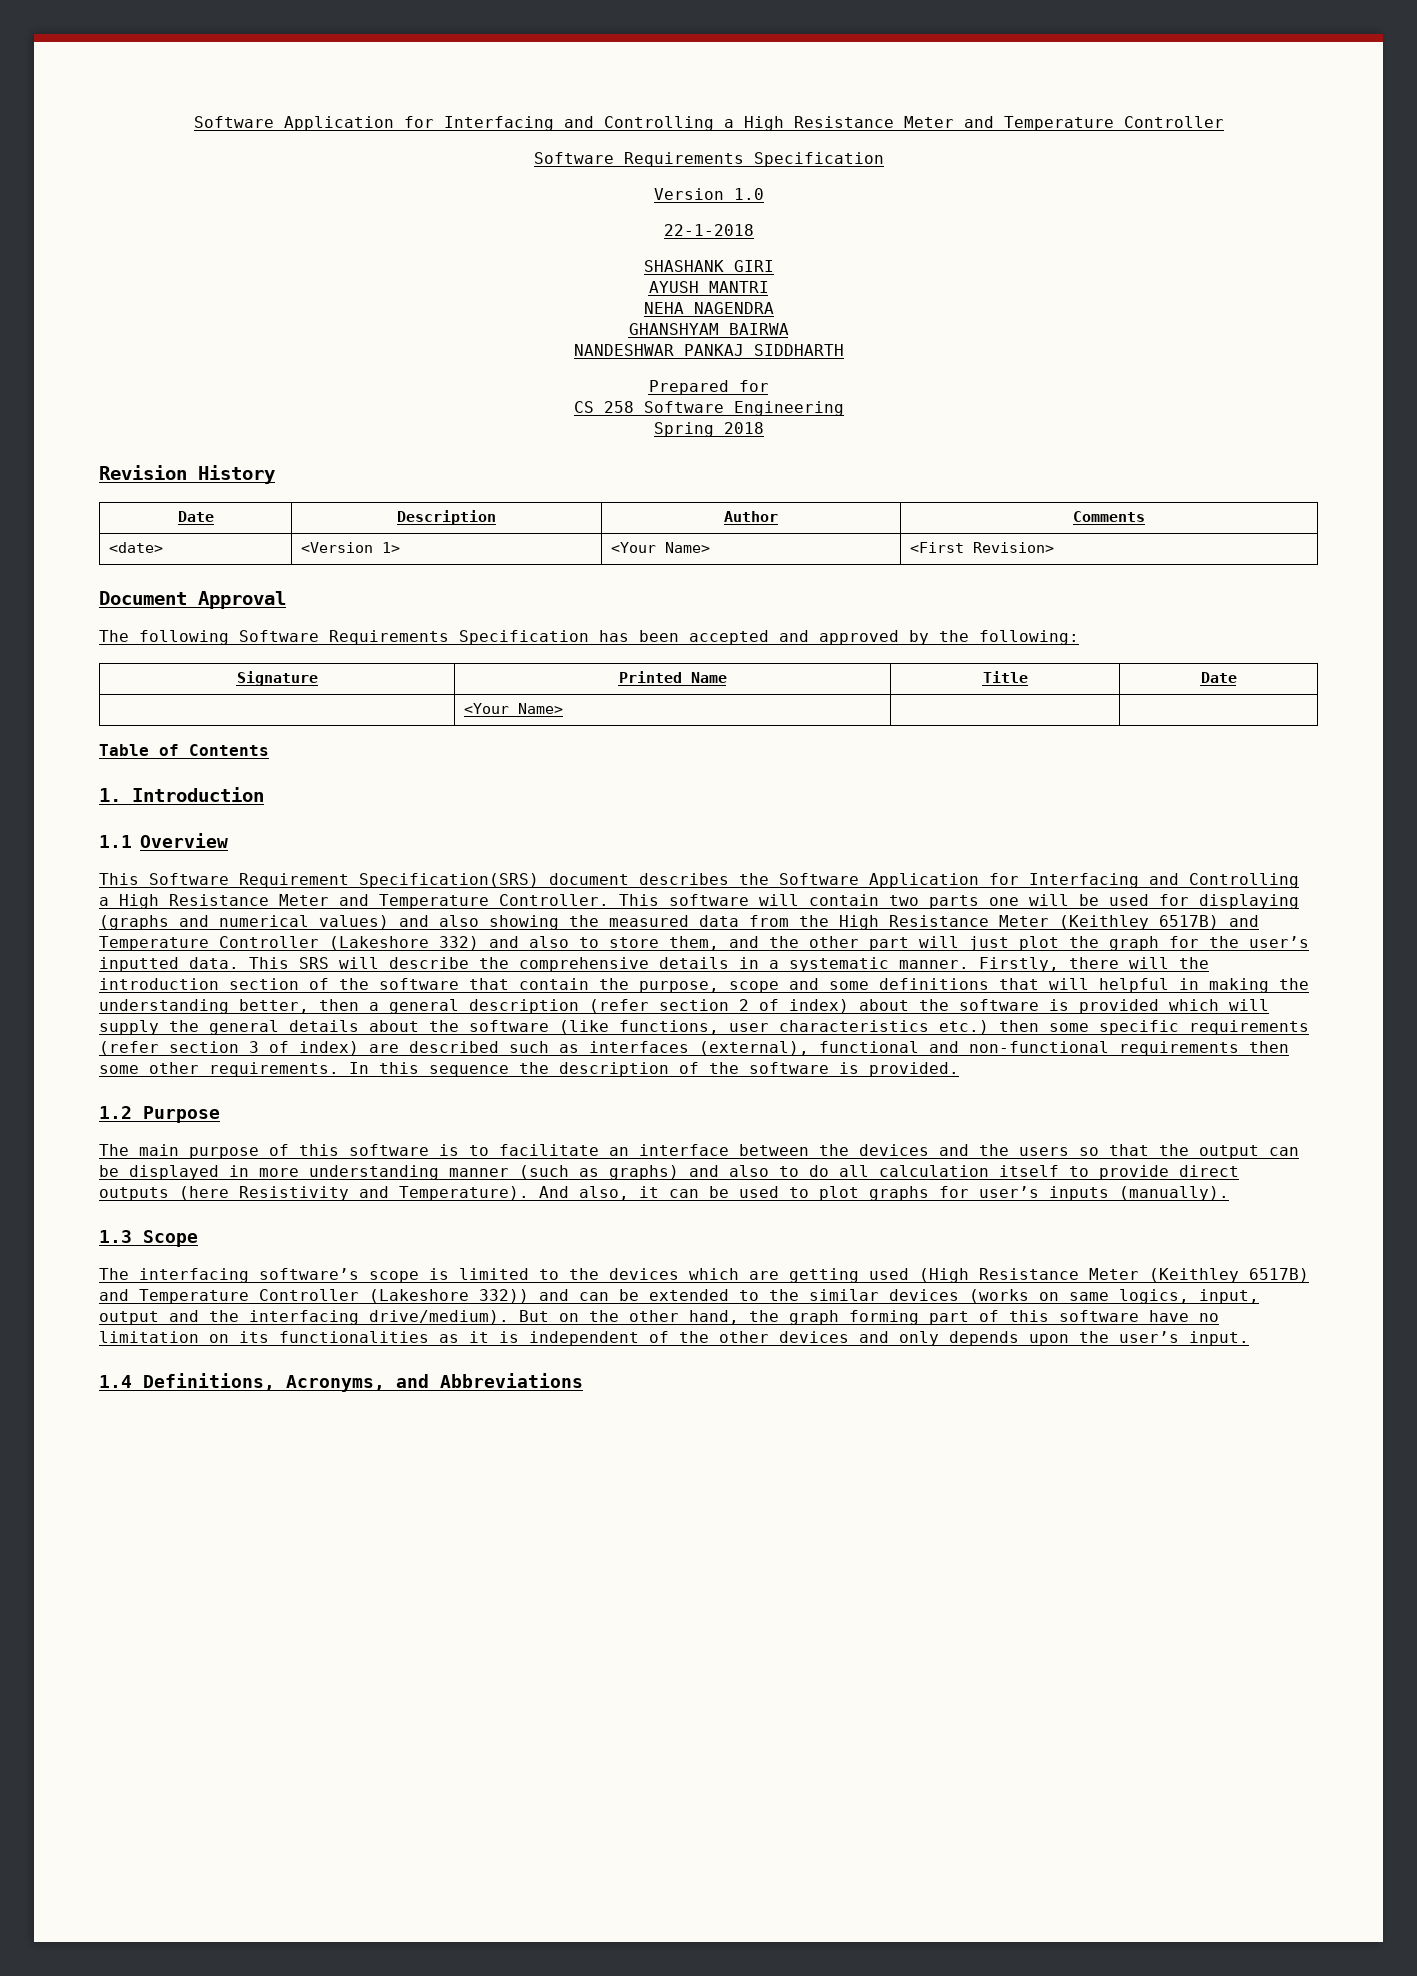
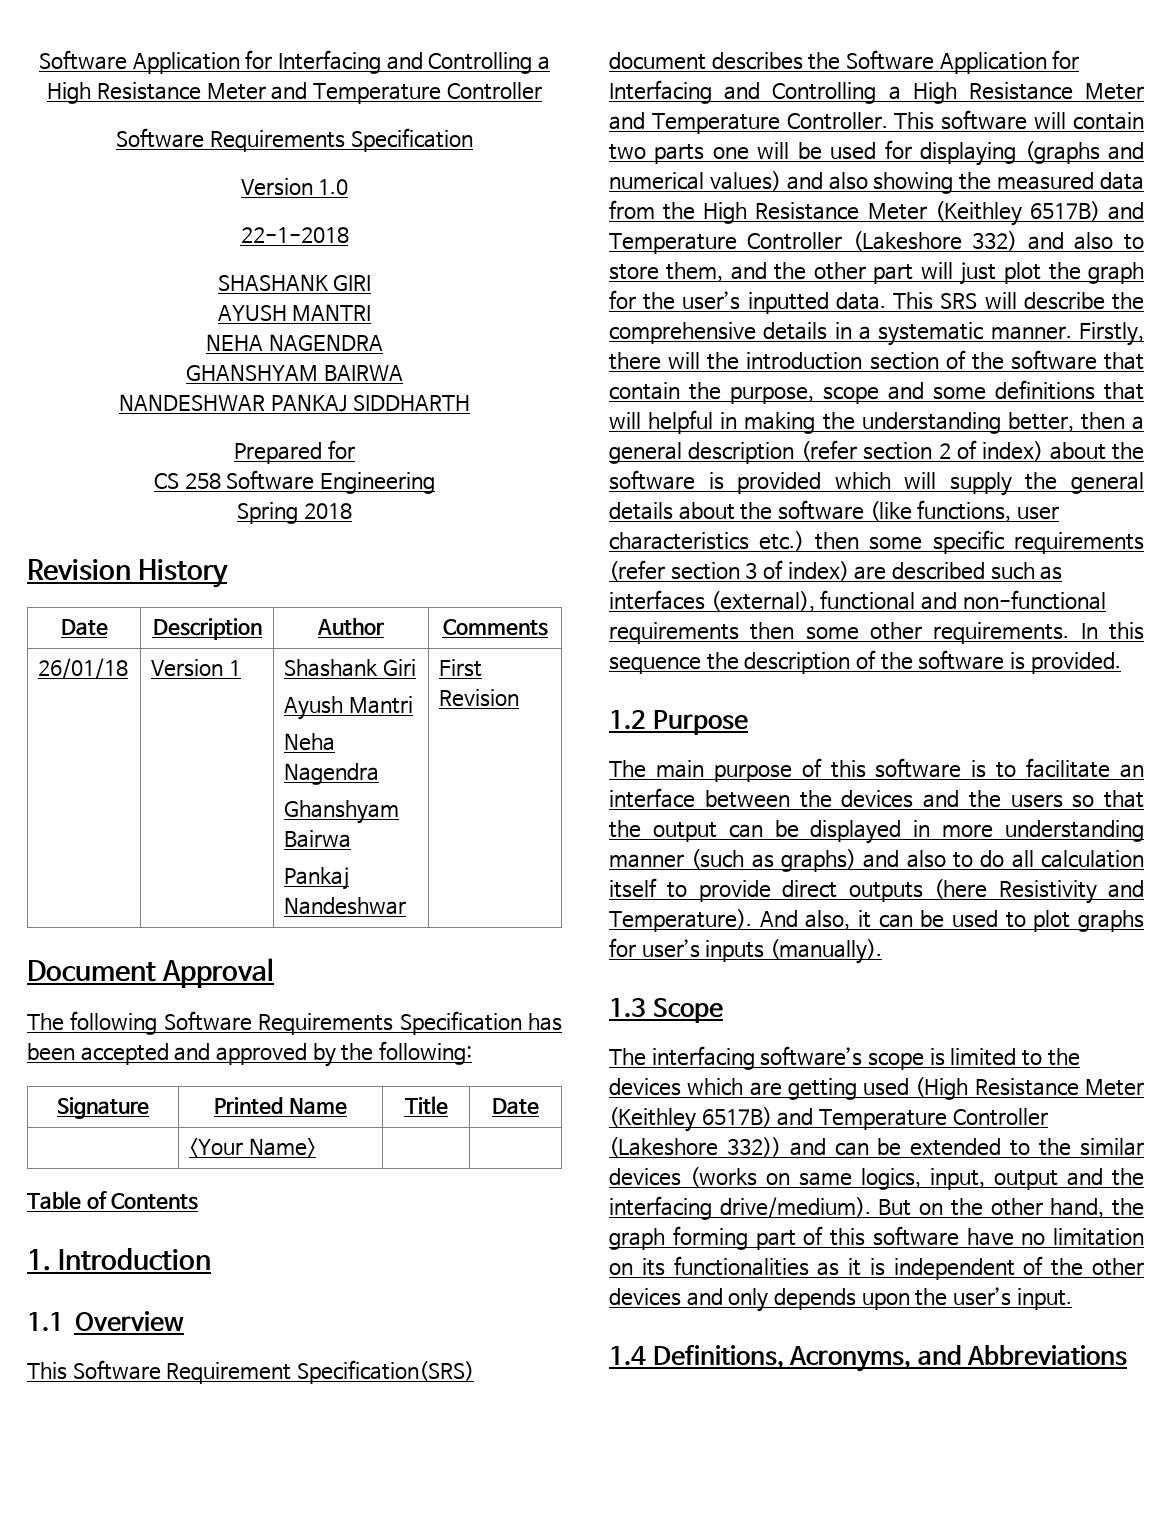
[108,542,163,553] [300,542,400,553] [610,542,710,553] [909,542,1054,553] <date> | <Version 1> | <Your Name> | <First Revision> -> [38,658,129,679] [151,659,242,677] [284,659,417,677] [284,696,414,720] [284,733,336,751] [284,763,380,785] [284,800,400,824] [284,830,352,848] [284,867,350,890] [284,897,407,915] [439,659,483,677] [439,689,520,707] 26/01/18 | Version 1 | Shashank Giri // Ayush Mantri // Neha Nagendra // Ghanshyam Bairwa // Pankaj Nandeshwar | First Revision

